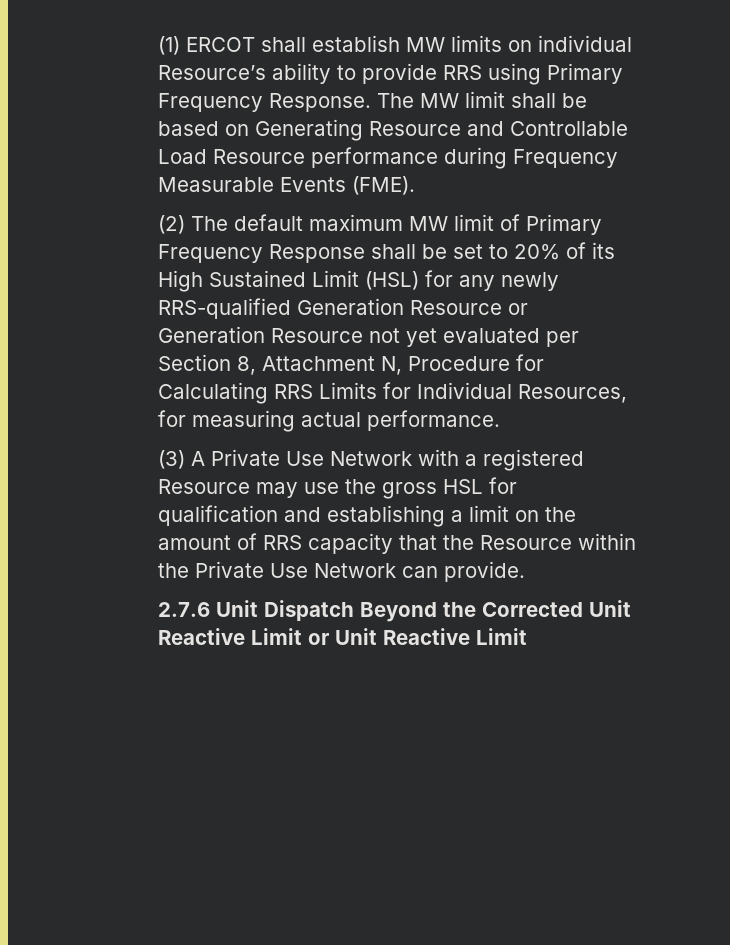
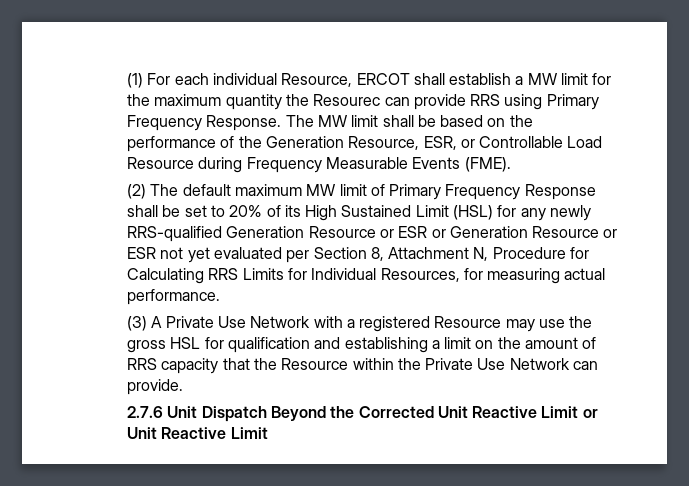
[185,35,632,52] [157,63,356,84] ERCOT shall establish MW limits on individual Resource’s ability to -> [147,73,612,87] [126,94,410,110] For each individual Resource, ERCOT shall establish a MW limit for the maximum quantity the Resourec can
[254,119,504,141] Generating Resource and -> [509,115,533,127] [126,136,475,152] the performance of the Generation Resource, ESR, or
[310,147,438,168] performance -> (194, 163) none
[157,326,363,343] Generation Resource -> [398,226,618,238] [126,247,156,259] ESR or Generation Resource or ESR

